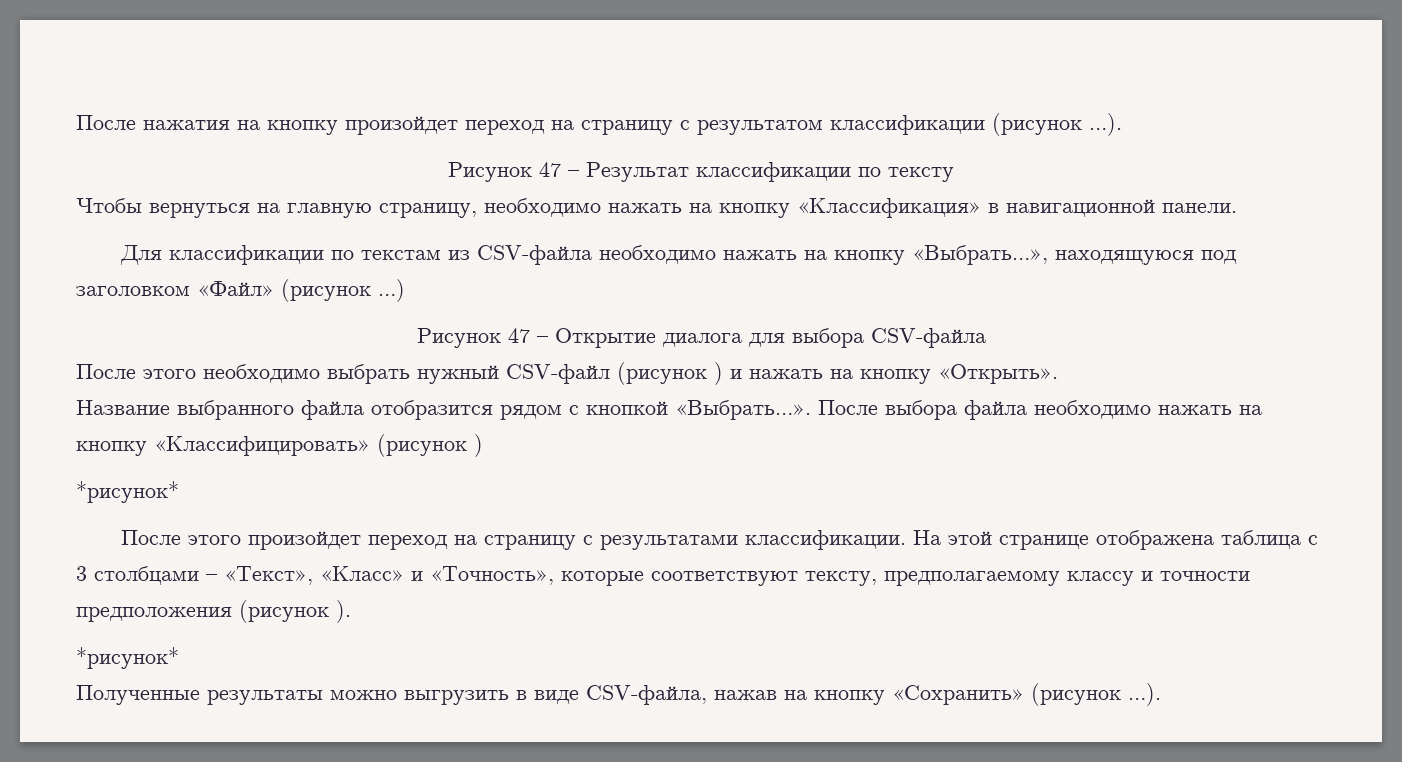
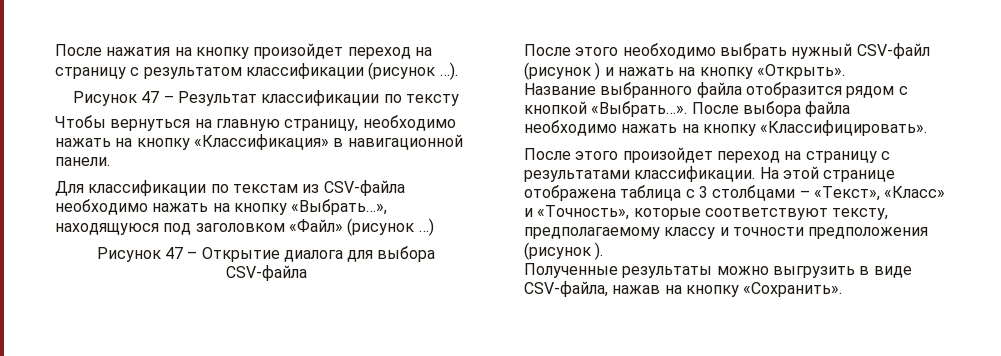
[154,434,483,457] [76,481,179,503] «Классифицировать» (рисунок ) // *рисунок* -> [760,120,928,136] «Классифицировать».
[76,647,179,669] // *рисунок* -> (604, 251) none
[892,683,1161,706] «Сохранить» (рисунок …). -> [743,282,843,297] «Сохранить».

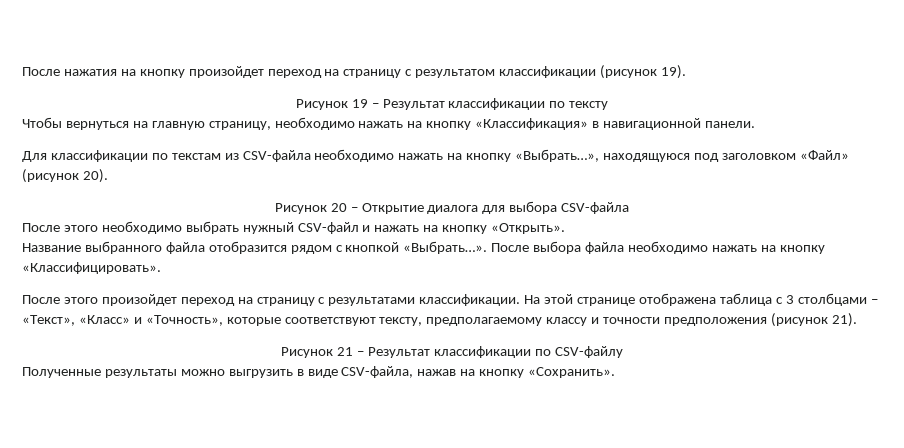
[439,62,458,80] [73,91,160,106] …). // Рисунок 47 -> [660,65,686,79] [295,99,368,110] 19). // Рисунок 19
[418,218,434,236] [96,247,183,262] …) // Рисунок 47 -> [82,169,108,183] [274,203,347,214] 20). // Рисунок 20
[524,62,601,80] (рисунок ) -> (359, 228) none
[595,242,604,260] ). -> [831,313,857,327] [281,346,623,358] 21). // Рисунок 21 – Результат классификации по CSV-файлу

